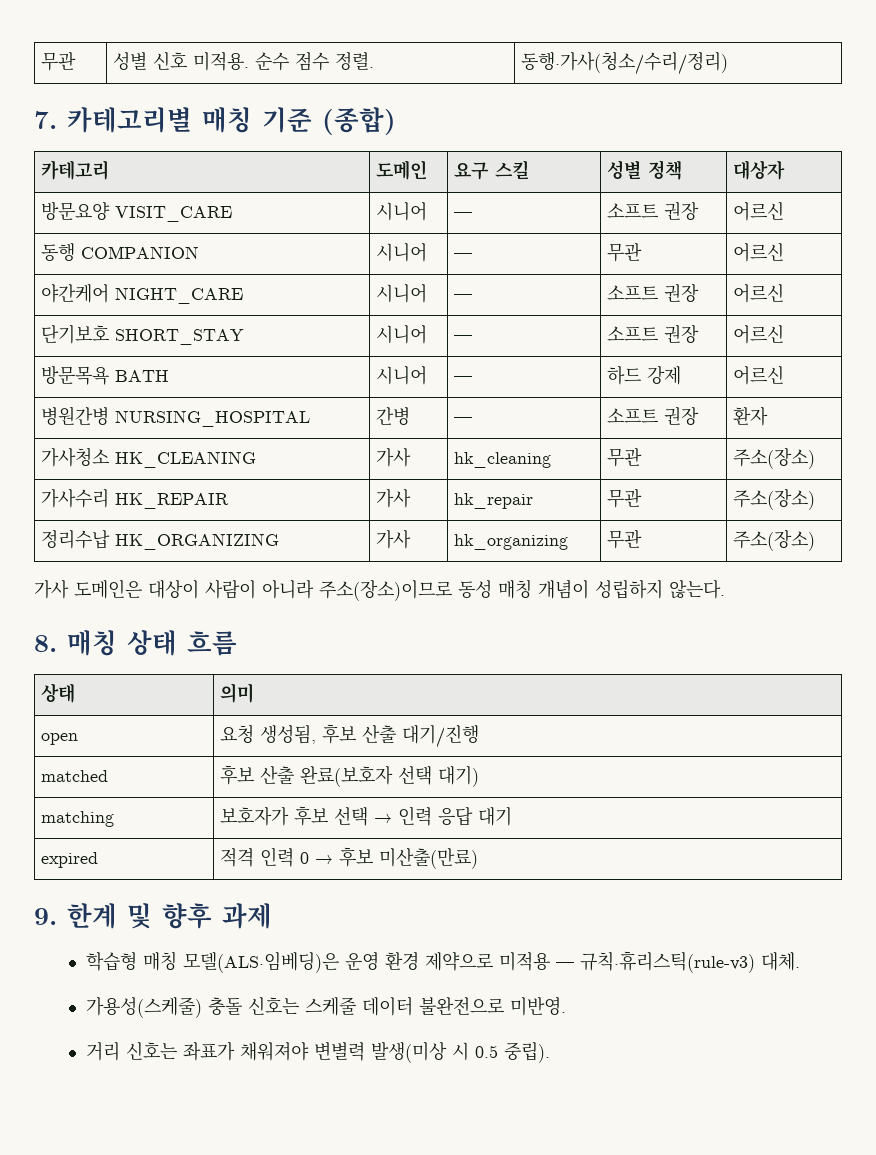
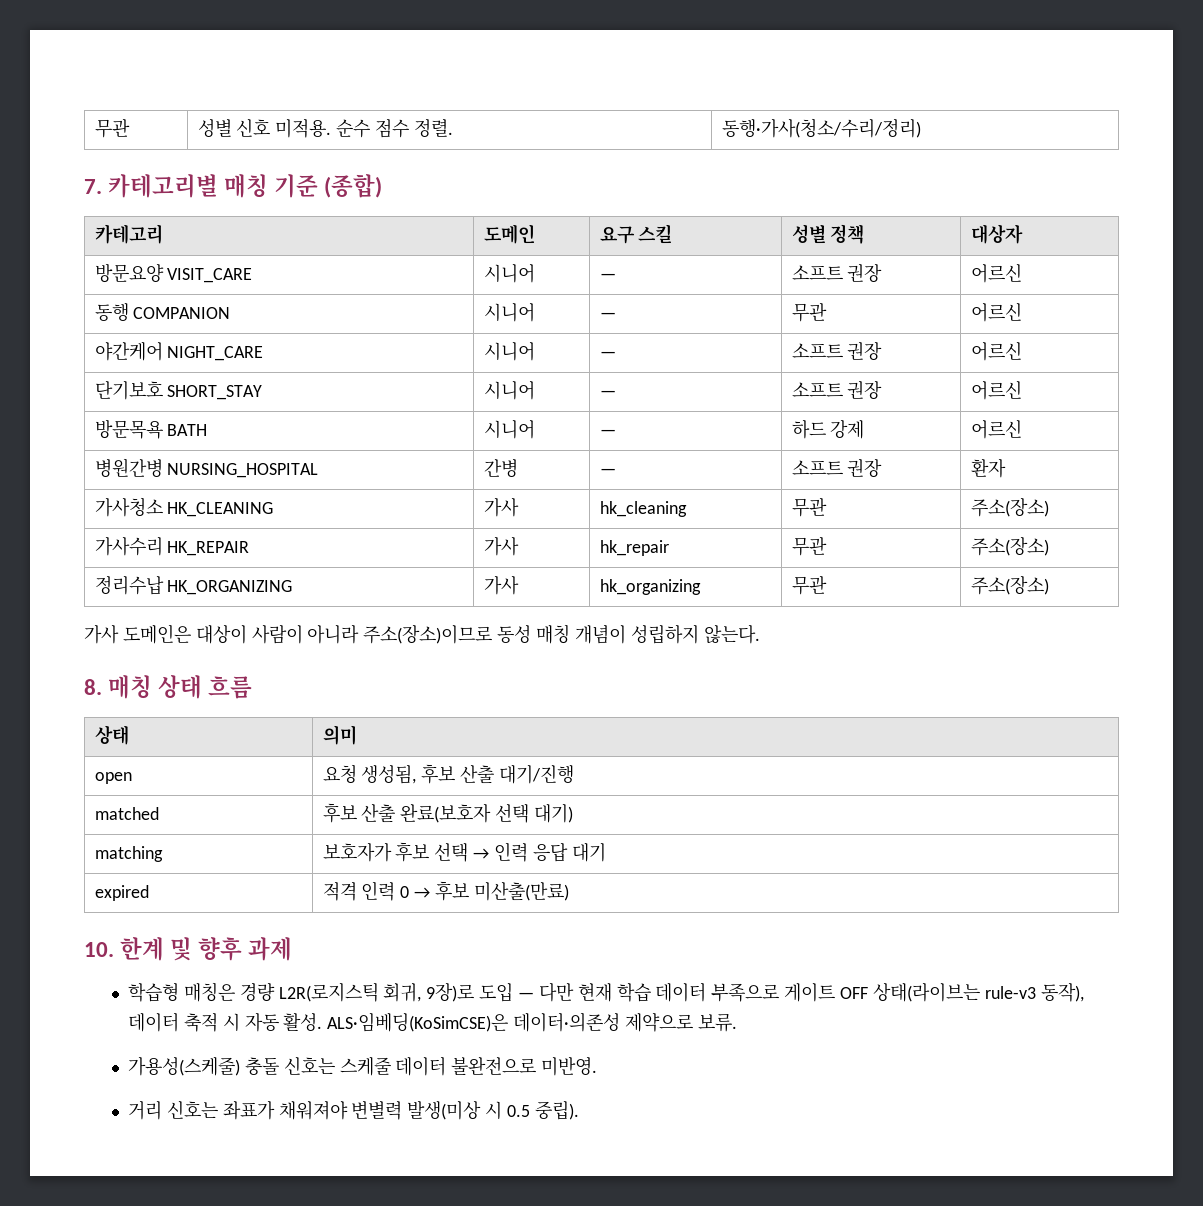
[34,908,57,925] 9. -> [84,942,114,957] 10.
[142,951,800,973] 매칭 모델(ALS·임베딩)은 운영 환경 제약으로 미적용 — 규칙·휴리스틱(rule-v3) 대체. -> [183,982,1084,1002] [127,1012,737,1032] 매칭은 경량 L2R(로지스틱 회귀, 9장)로 도입 — 다만 현재 학습 데이터 부족으로 게이트 OFF 상태(라이브는 rule-v3 동작), 데이터 축적 시 자동 활성. ALS·임베딩(KoSimCSE)은 데이터·의존성 제약으로 보류.

